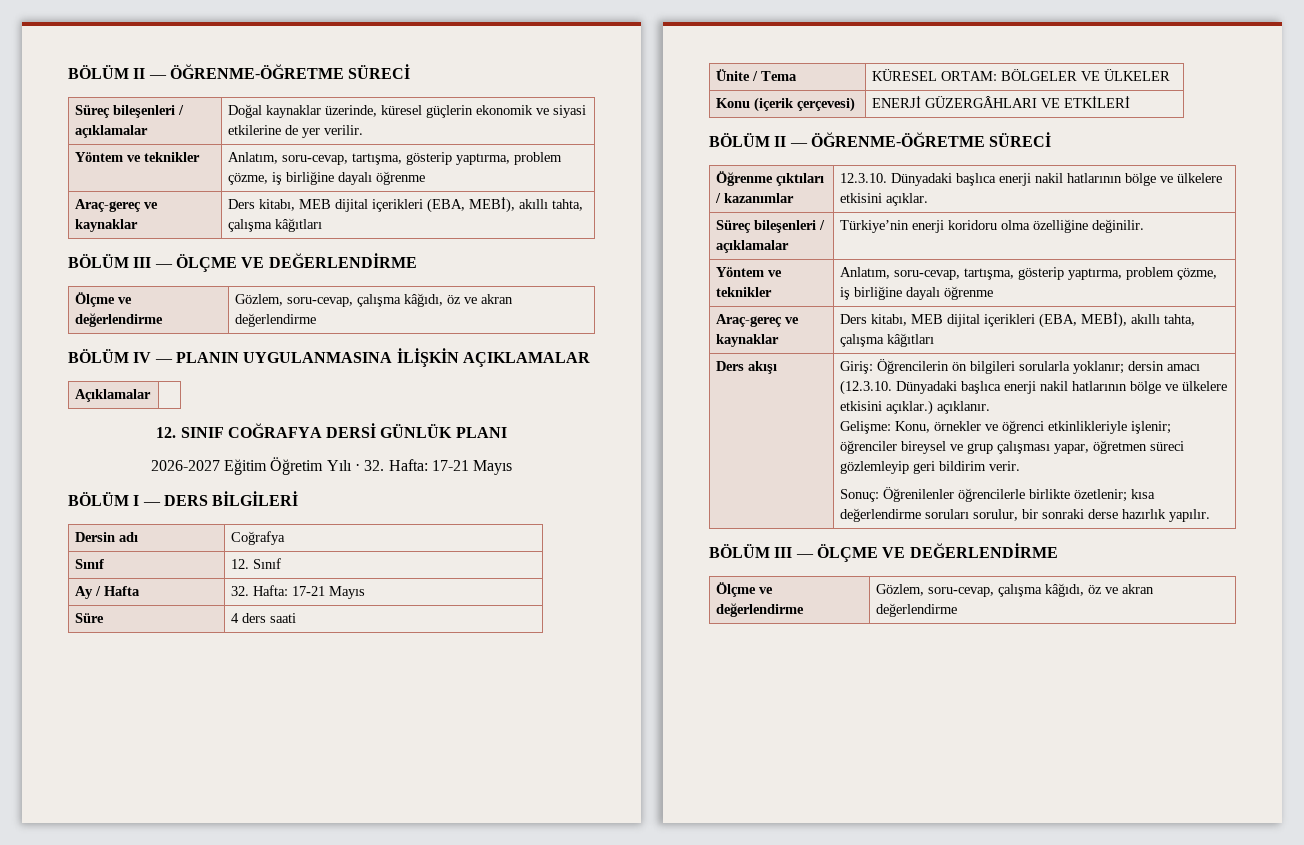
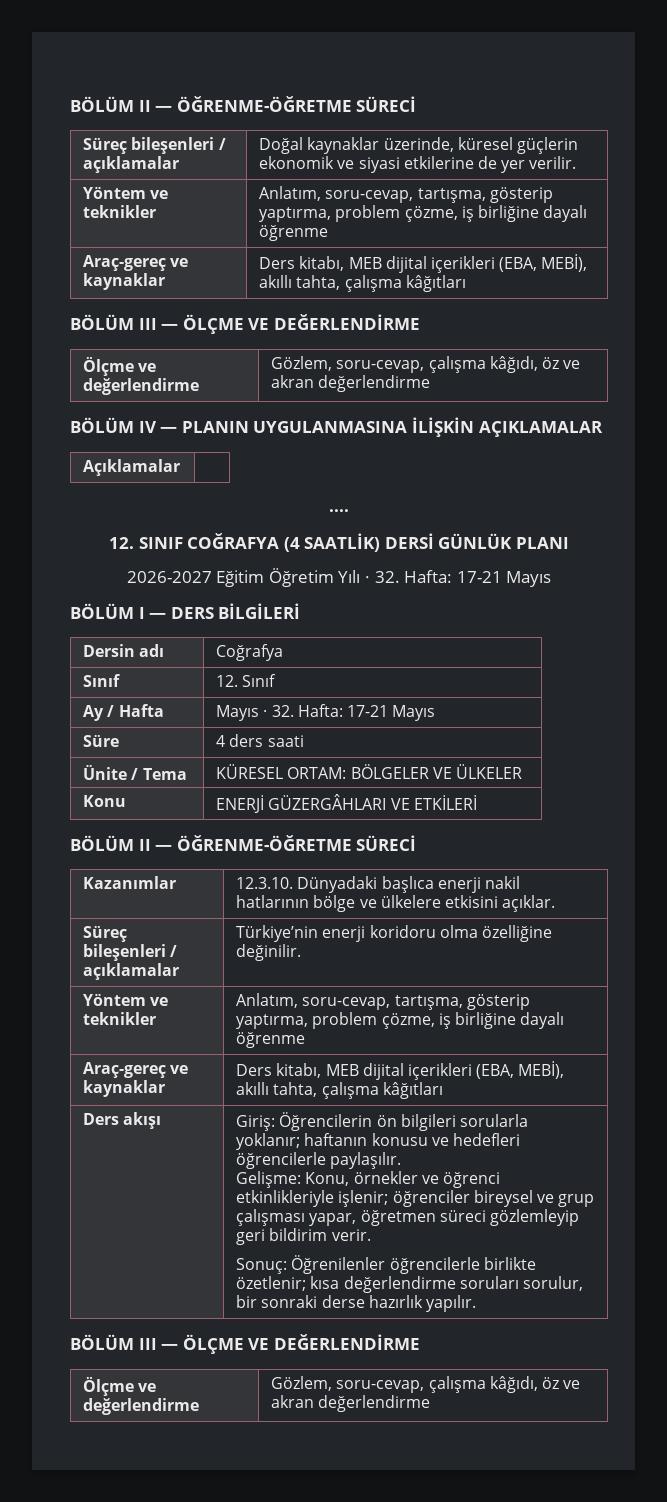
(152, 395) none -> [329,509,349,512] // ....
(322, 430) none -> [283,533,381,552] (4 SAATLİK)
(141, 591) none -> [216,705,268,721] Mayıs ·
[754,97,856,112] (içerik çerçevesi) -> (127, 801) none
[716,171,825,186] [715,193,795,203] Öğrenme çıktıları / kazanımlar -> [83,876,177,889] Kazanımlar
[1128,361,1201,371] [840,380,1228,395] [840,400,991,415] dersin amacı (12.3.10. Dünyadaki başlıca enerji nakil hatlarının bölge ve ülkelere etkisini açıklar.) açıklanır. -> [304,1133,520,1146] [236,1152,402,1169] haftanın konusu ve hedefleri öğrencilerle paylaşılır.

